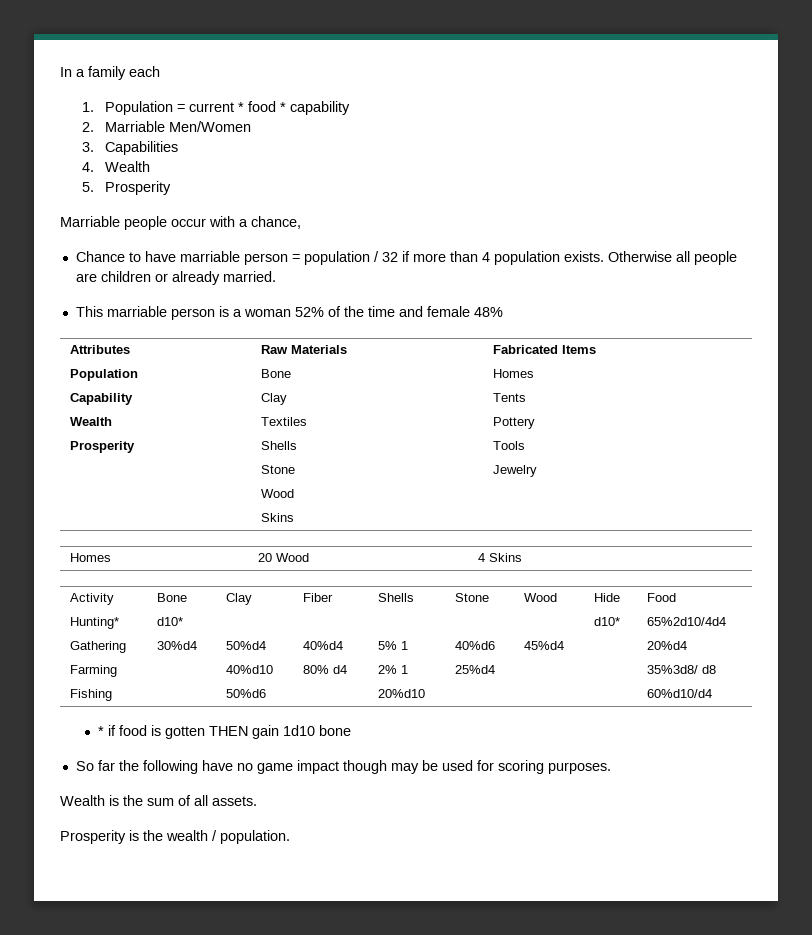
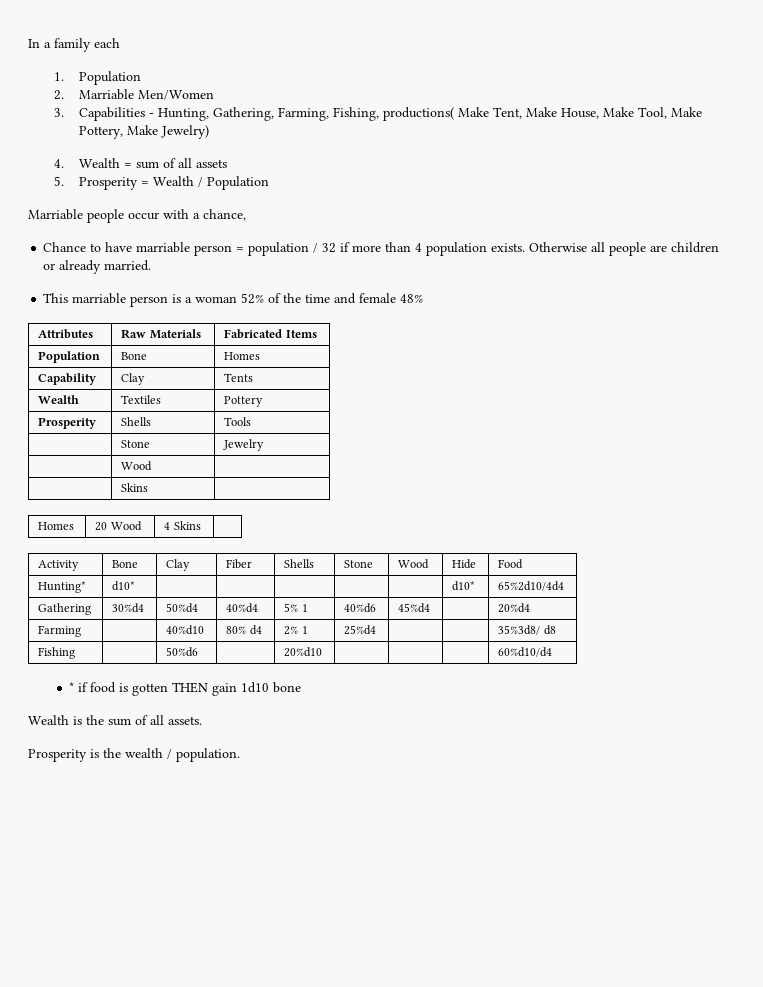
[176,101,350,115] = current * food * capability -> (142, 78) none
[82,161,150,172] [82,181,171,195] // 4. Wealth // 5. Prosperity -> [149,107,703,121] [79,125,210,139] [53,158,228,169] [53,176,270,190] - Hunting, Gathering, Farming, Fishing, productions( Make Tent, Make House, Make Tool, Make Pottery, Make Jewelry) // 4. Wealth = sum of all assets // 5. Prosperity = Wealth / Population
[75,760,611,774] // So far the following have no game impact though may be used for scoring purposes. -> (302, 687) none

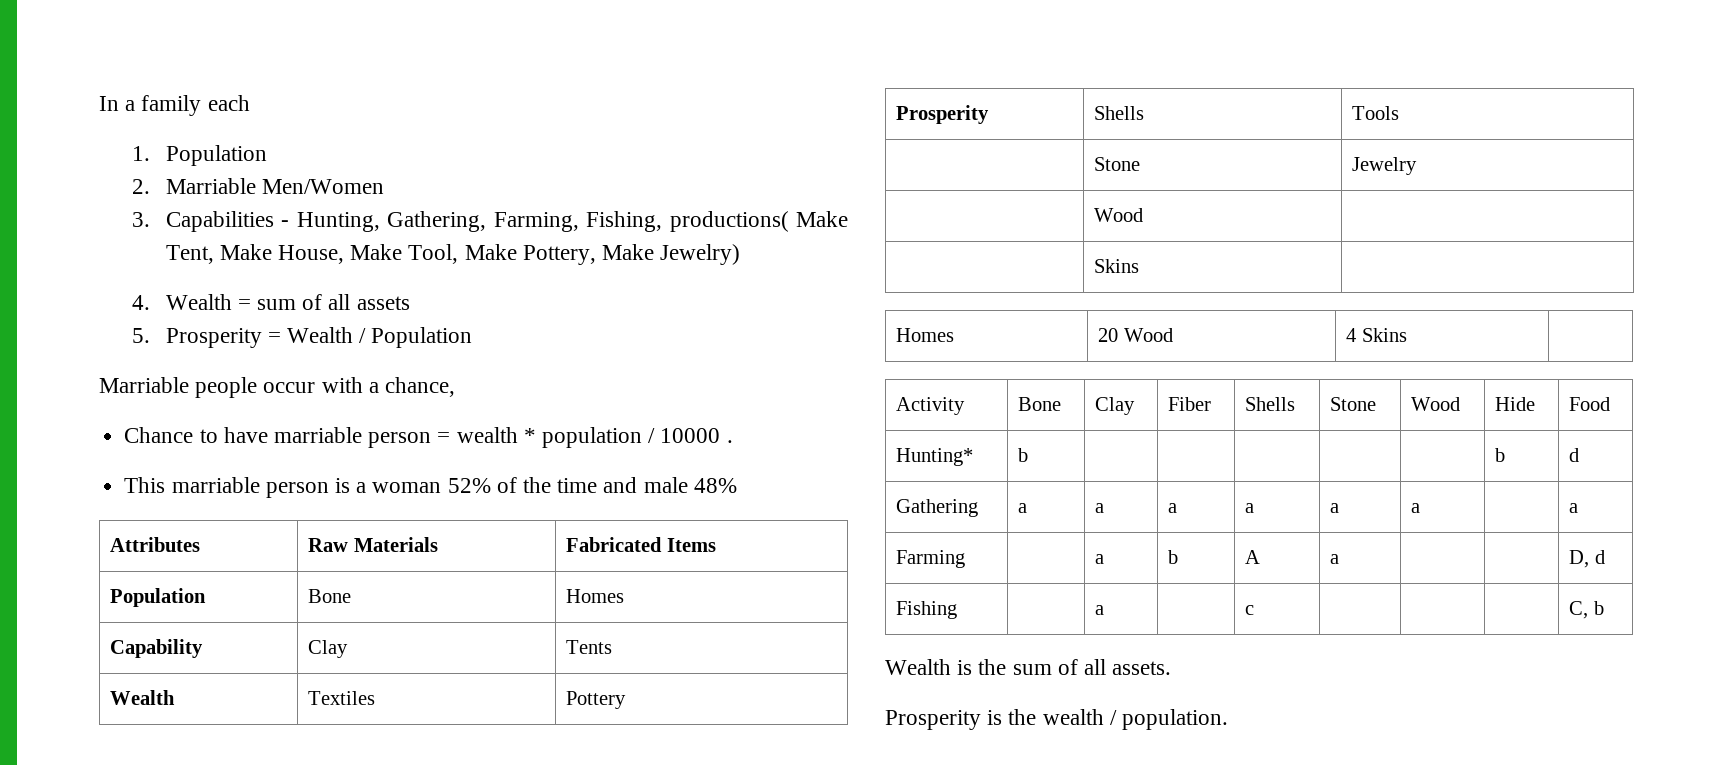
[248,242,720,256] [43,260,152,274] population / 32 if more than 4 population exists. Otherwise all people are children or already married. -> [456,427,733,448] wealth * population / 10000 .
[359,293,397,303] female -> [643,477,688,493] male
[112,581,136,591] [452,581,476,591] [498,581,565,591] [38,603,92,615] [112,603,145,613] [166,603,199,613] [226,603,259,613] [284,603,308,612] [344,603,377,613] [398,603,431,613] [498,603,531,613] [38,625,82,637] [166,625,205,635] [226,625,262,635] [284,626,308,635] [344,625,377,635] [498,625,556,635] [38,647,76,659] [166,647,199,657] [284,647,323,657] [498,647,553,657] [69,682,302,696] d10* | | | | | | d10* | 65%2d10/4d4 // Gathering | 30%d4 | 50%d4 | 40%d4 | 5% 1 | 40%d6 | 45%d4 | | 20%d4 // Farming | | 40%d10 | 80% d4 | 2% 1 | 25%d4 | | | 35%3d8/ d8 // Fishing | | 50%d6 | | 20%d10 | | | | 60%d10/d4 // * if food is gotten THEN gain 1d10 bone -> [1018,448,1029,462] [1495,448,1506,462] [1569,448,1580,462] [896,499,979,517] [1018,503,1028,513] [1095,503,1105,513] [1168,503,1178,513] [1245,503,1255,513] [1330,503,1340,513] [1411,503,1421,513] [1569,503,1579,513] [896,550,966,568] [1095,554,1105,564] [1168,550,1179,564] [1245,550,1261,564] [1330,554,1340,564] [1569,550,1605,568] [896,601,958,619] [1095,605,1105,615] [1245,605,1255,615] [1569,601,1604,619] b | | | | | | b | d // Gathering | a | a | a | a | a | a | | a // Farming | | a | b | A | a | | | D, d // Fishing | | a | | c | | | | C, b

